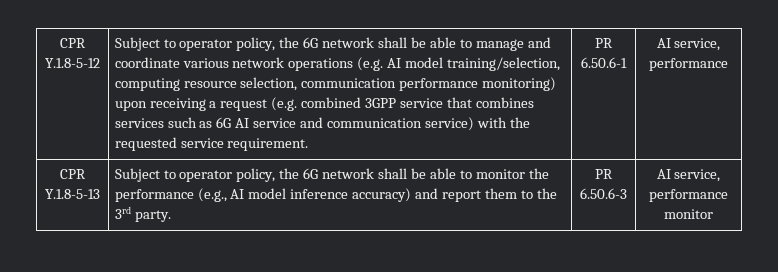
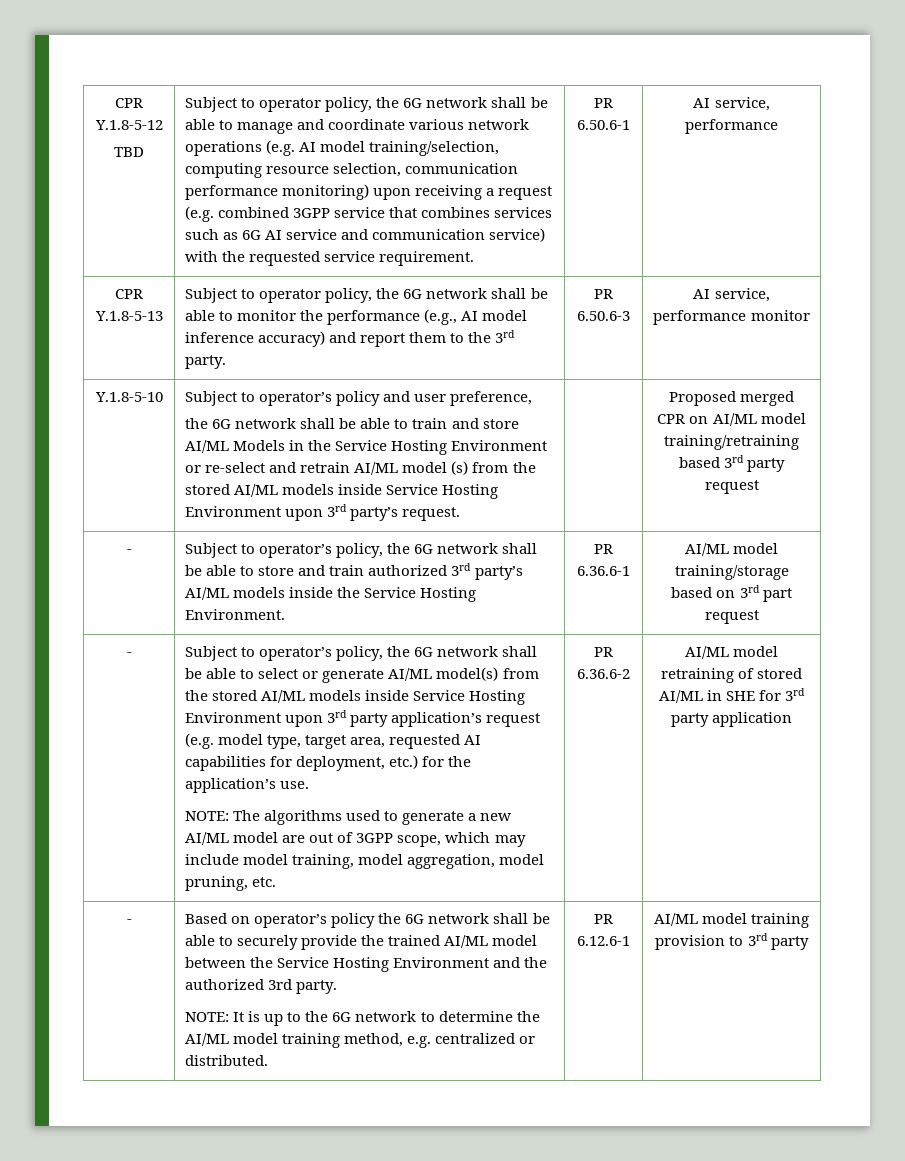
(100, 63) none -> [114,147,144,157] // TBD
(713, 214) none -> [94,392,163,402] [185,391,533,406] [185,418,519,429] [185,440,548,455] [185,461,536,475] [185,484,499,499] [185,504,461,521] [668,391,795,406] [657,413,806,426] [664,435,799,450] [678,455,786,472] [704,480,759,494] [126,549,132,554] [185,543,538,558] [185,563,523,580] [185,587,477,602] [185,609,286,620] [594,544,613,554] [577,566,630,576] [684,543,779,556] [674,565,789,580] [671,585,792,602] [704,610,759,624] [126,652,132,657] [185,646,538,661] [185,667,539,683] [185,690,526,705] [185,710,541,727] [185,733,482,749] [185,755,472,771] [185,778,310,793] [185,810,512,825] [185,832,526,847] [185,854,545,869] [185,876,277,891] [594,647,613,657] [577,669,630,679] [684,646,779,659] [660,668,803,683] [658,688,806,703] [670,712,793,727] [126,919,132,924] [185,913,550,928] [185,935,538,950] [185,957,548,972] [185,979,338,994] [185,1011,540,1026] [185,1033,536,1048] [185,1055,269,1066] [594,914,613,924] [577,936,630,946] [653,913,810,928] [655,933,809,950] // Y.1.8-5-10 | Subject to operator’s policy and user preference, // the 6G network shall be able to train and store AI/ML Models in the Service Hosting Environment or re-select and retrain AI/ML model (s) from the stored AI/ML models inside Service Hosting Environment upon 3rd party’s request. | | Proposed merged CPR on AI/ML model training/retraining based 3rd party request // - | Subject to operator’s policy, the 6G network shall be able to store and train authorized 3rd party’s AI/ML models inside the Service Hosting Environment. | PR 6.36.6-1 | AI/ML model training/storage based on 3rd part request // - | Subject to operator’s policy, the 6G network shall be able to select or generate AI/ML model(s) from the stored AI/ML models inside Service Hosting Environment upon 3rd party application’s request (e.g. model type, target area, requested AI capabilities for deployment, etc.) for the application’s use. // NOTE: The algorithms used to generate a new AI/ML model are out of 3GPP scope, which may include model training, model aggregation, model pruning, etc. | PR 6.36.6-2 | AI/ML model retraining of stored AI/ML in SHE for 3rd party application // - | Based on operator’s policy the 6G network shall be able to securely provide the trained AI/ML model between the Service Hosting Environment and the authorized 3rd party. // NOTE: It is up to the 6G network to determine the AI/ML model training method, e.g. centralized or distributed. | PR 6.12.6-1 | AI/ML model training provision to 3rd party

